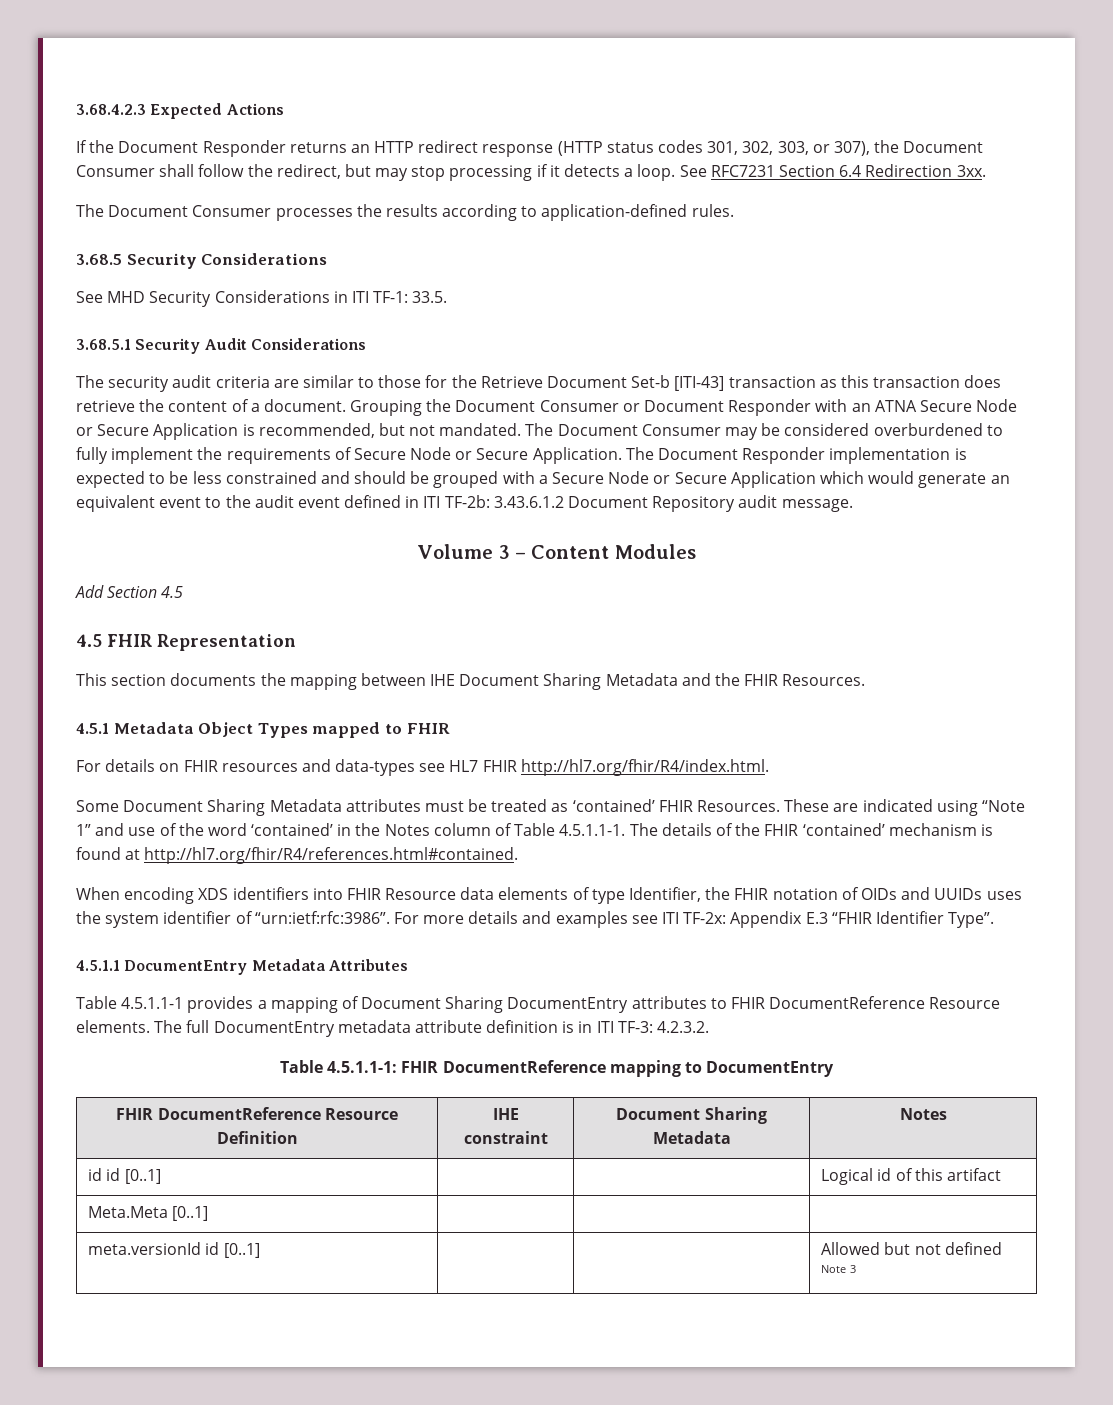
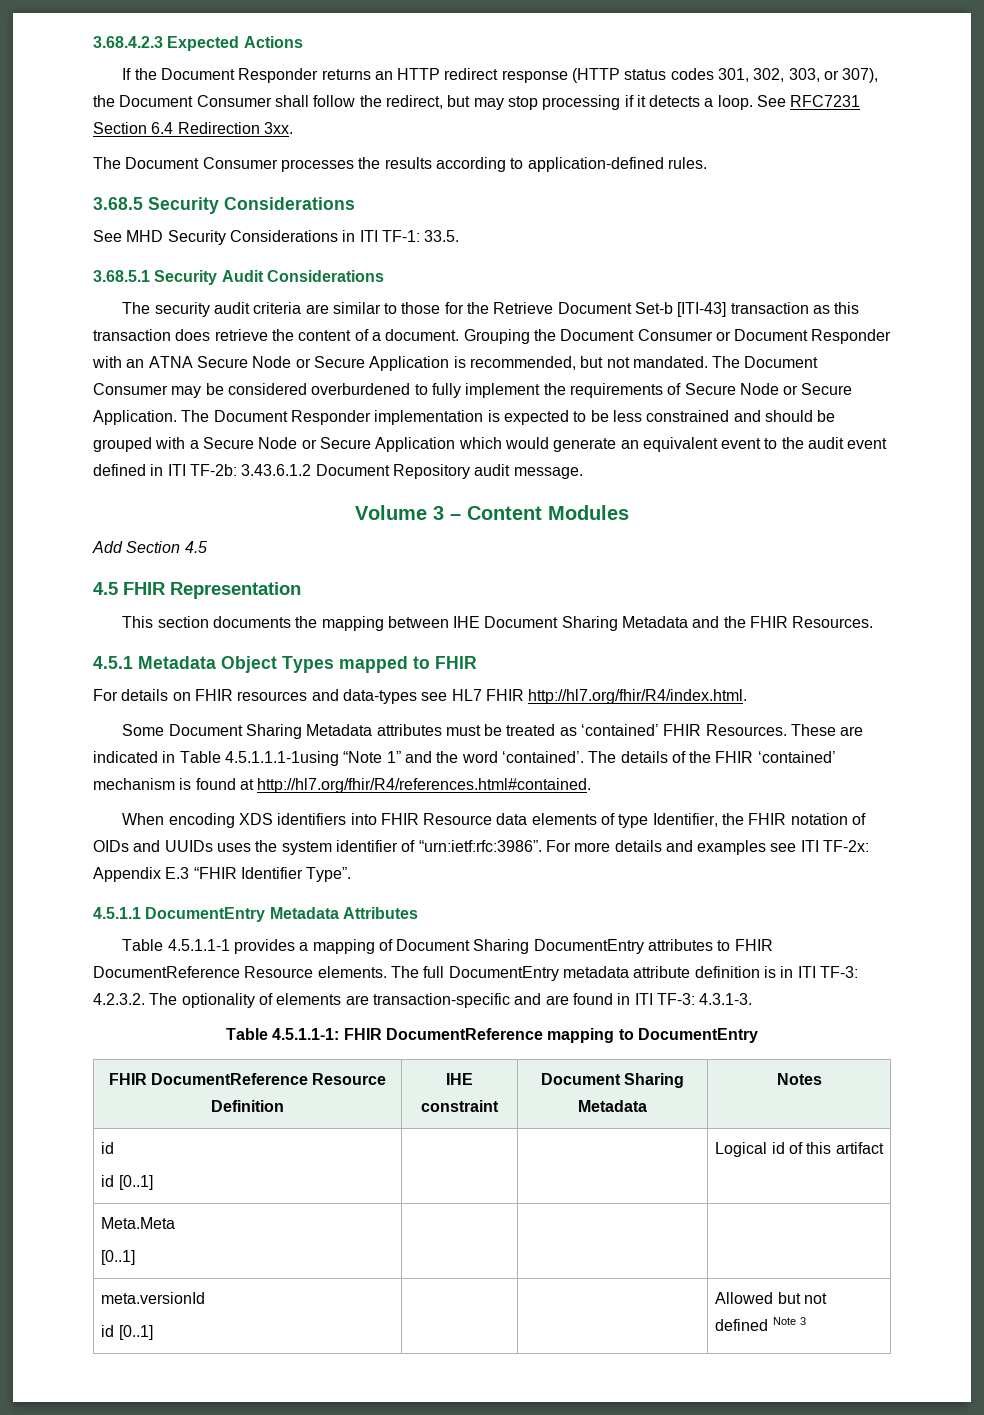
[936,800,1025,816] [76,823,626,836] using “Note 1” and use of the word ‘contained’ in the Notes column of Table 4.5.1.1-1. -> [162,751,584,766] in Table 4.5.1.1.1-1using “Note 1” and the word ‘contained’.
(710, 1027) none -> [149,993,753,1008] The optionality of elements are transaction-specific and are found in ITI TF-3: 4.3.1-3.
(103, 1174) none -> (115, 1148) //
(169, 1212) none -> (176, 1223) //
(202, 1248) none -> (206, 1298) //

